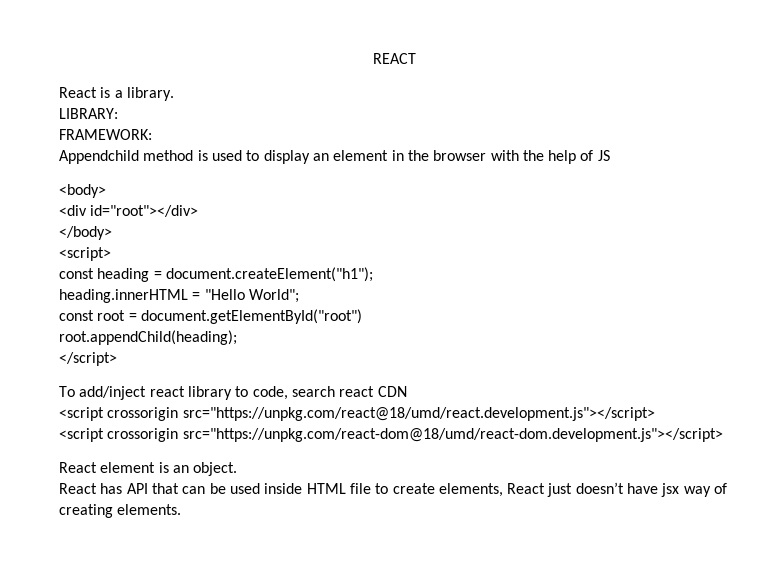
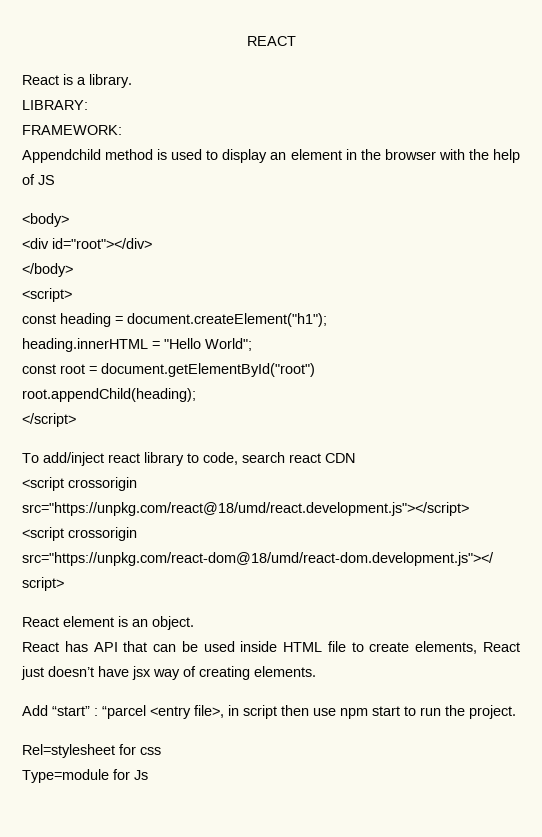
(182, 509) none -> [22,705,516,719] [22,744,161,758] [22,769,148,783] // Add “start” : “parcel <entry file>, in script then use npm start to run the project. // Rel=stylesheet for css // Type=module for Js

